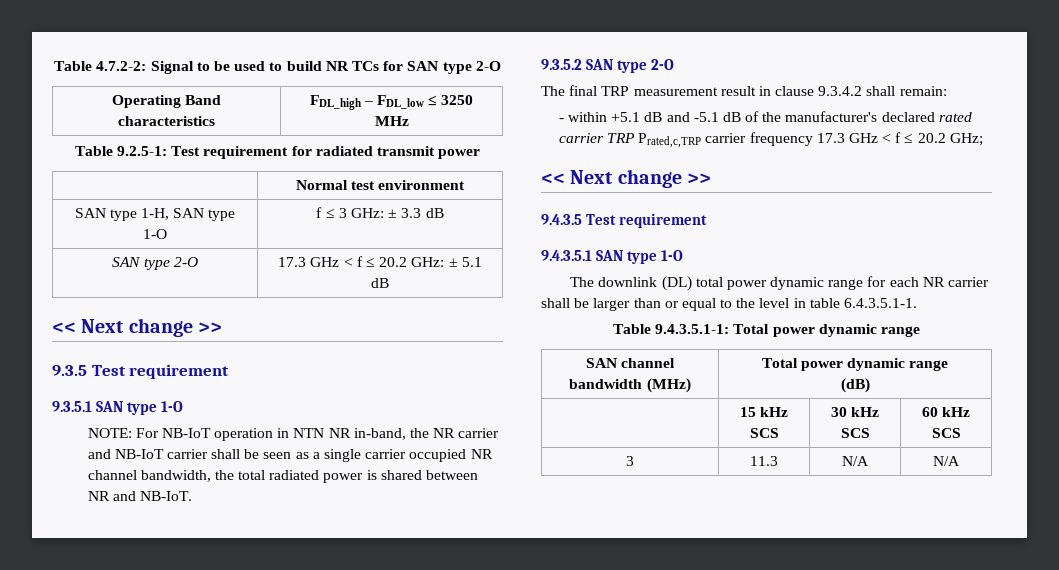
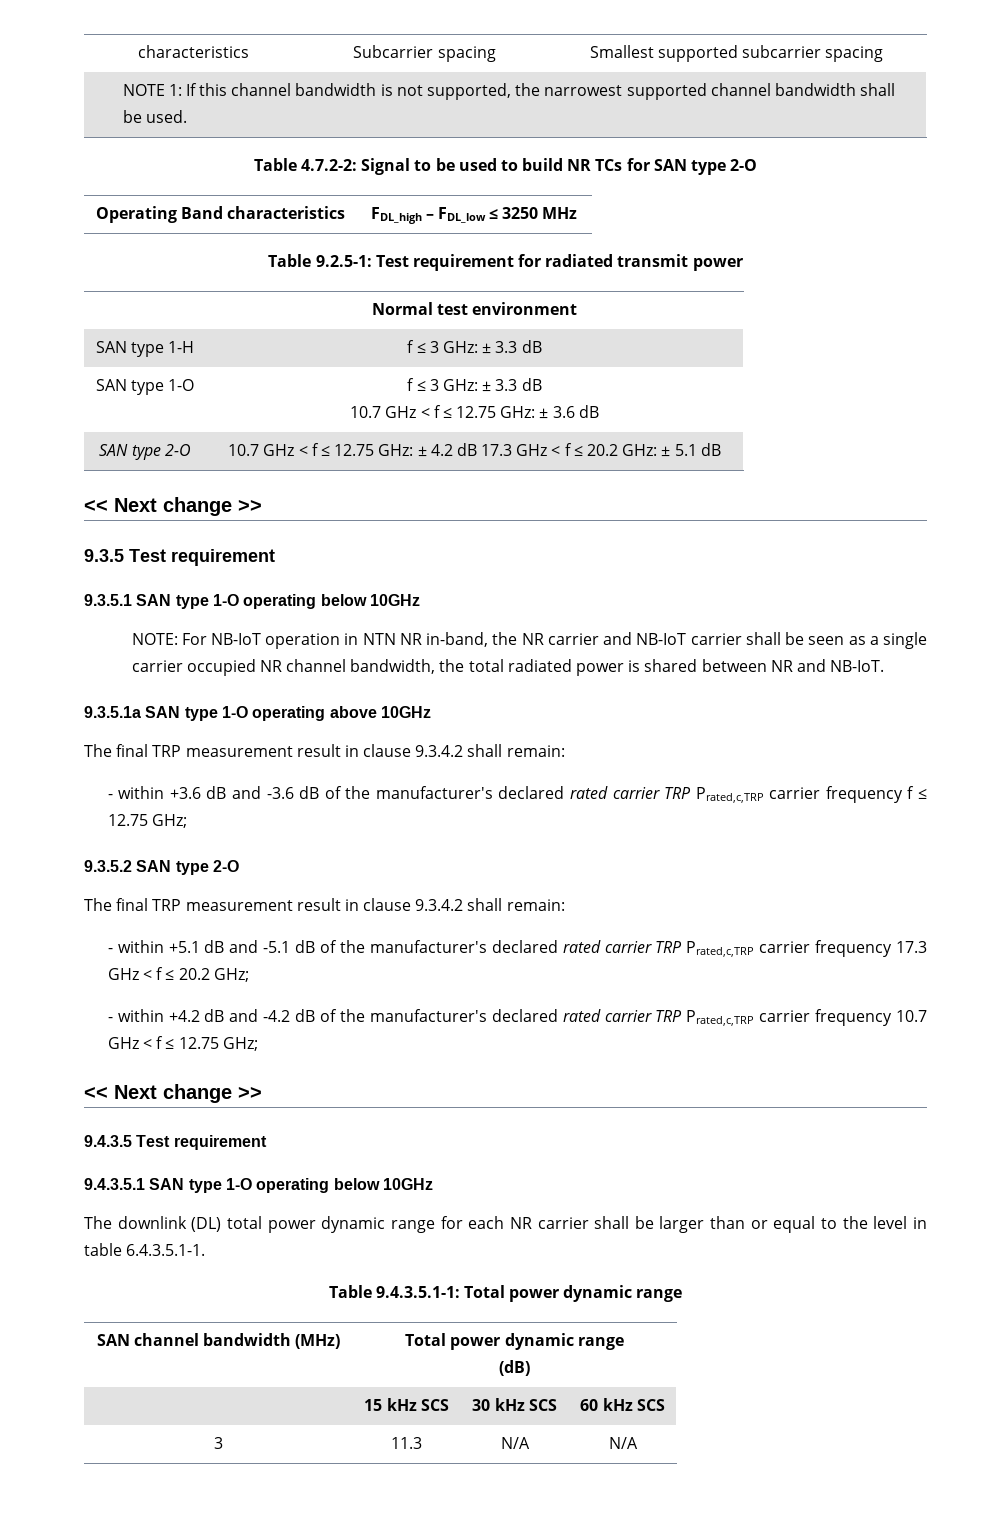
(54, 66) none -> [138,45,249,58] [353,45,496,62] [589,45,884,62] [122,83,896,100] [122,110,187,123] characteristics | Subcarrier spacing | Smallest supported subcarrier spacing // NOTE 1: If this channel bandwidth is not supported, the narrowest supported channel bandwidth shall be used. //
[141,208,169,220] 1-H, -> [168,341,195,353] [407,340,542,354] 1-H | f ≤ 3 GHz: ± 3.3 dB //
[112,257,198,270] // SAN type 2-O | -> [350,405,599,419] [99,444,191,460] [228,443,477,457] // 10.7 GHz < f ≤ 12.75 GHz: ± 3.6 dB // SAN type 2-O | 10.7 GHz < f ≤ 12.75 GHz: ± 4.2 dB
(184, 406) none -> [243,594,420,609] operating below 10GHz
(192, 496) none -> [84,706,431,721] [84,744,565,757] [107,786,927,803] [107,814,187,828] // 9.3.5.1a SAN type 1-O operating above 10GHz // The final TRP measurement result in clause 9.3.4.2 shall remain: // - within +3.6 dB and -3.6 dB of the manufacturer's declared rated carrier TRP Prated,c,TRP carrier frequency f ≤ 12.75 GHz;
(983, 139) none -> [107,1009,927,1026] [107,1036,258,1051] // - within +4.2 dB and -4.2 dB of the manufacturer's declared rated carrier TRP Prated,c,TRP carrier frequency 10.7 GHz < f ≤ 12.75 GHz;
(684, 255) none -> [256,1178,433,1193] operating below 10GHz

